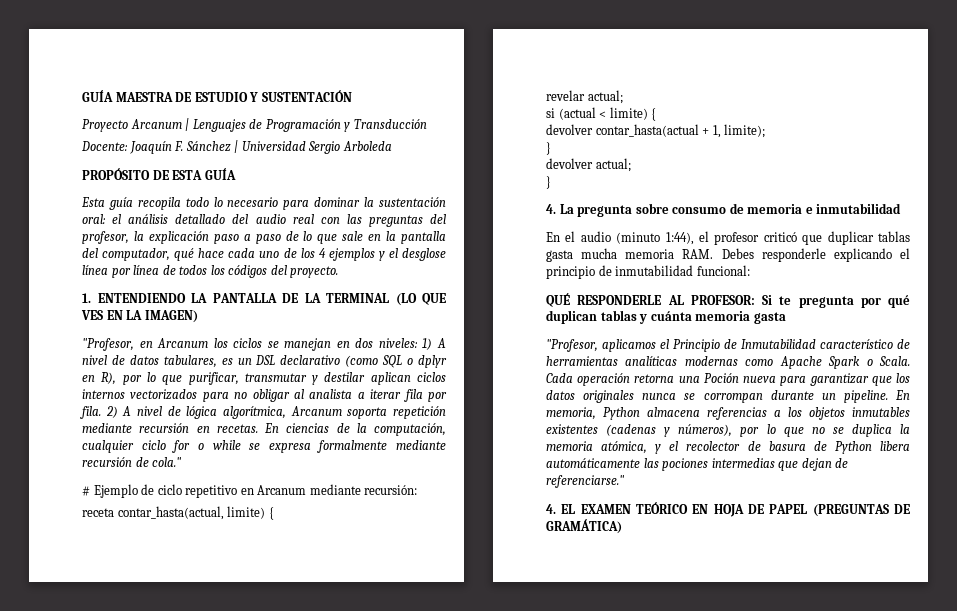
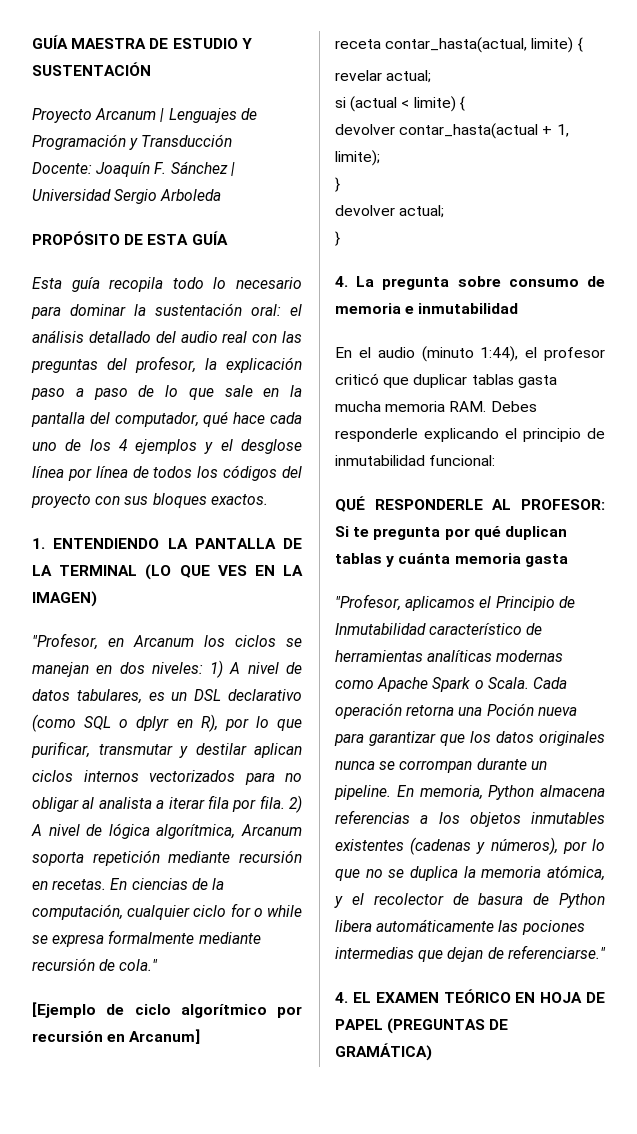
[290,266,339,278] proyecto. -> [31,493,268,508] proyecto con sus bloques exactos.
[82,484,418,498] # Ejemplo de ciclo repetitivo en Arcanum mediante recursión: -> [32,1002,302,1018] [32,1029,201,1044] [Ejemplo de ciclo algorítmico por recursión en Arcanum]

